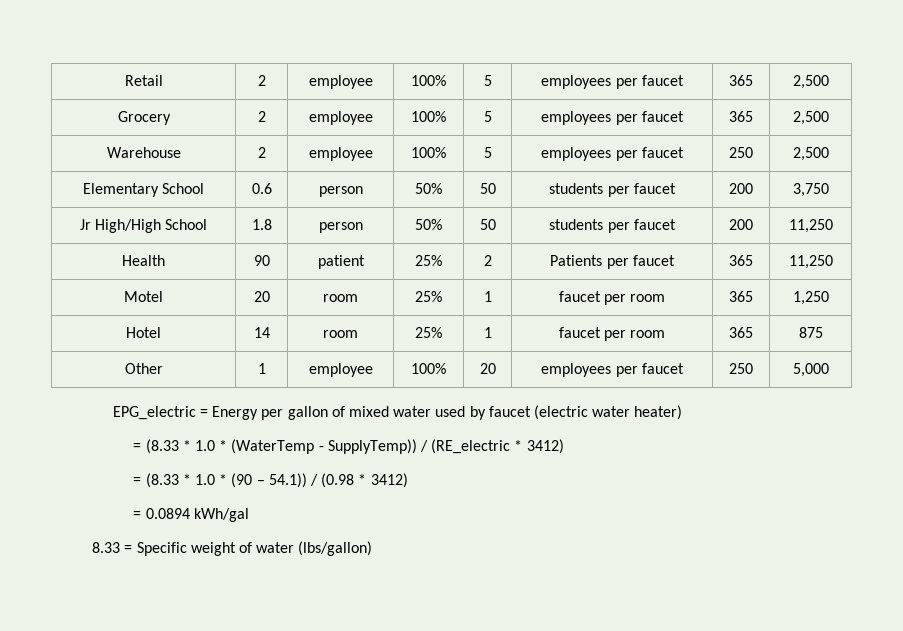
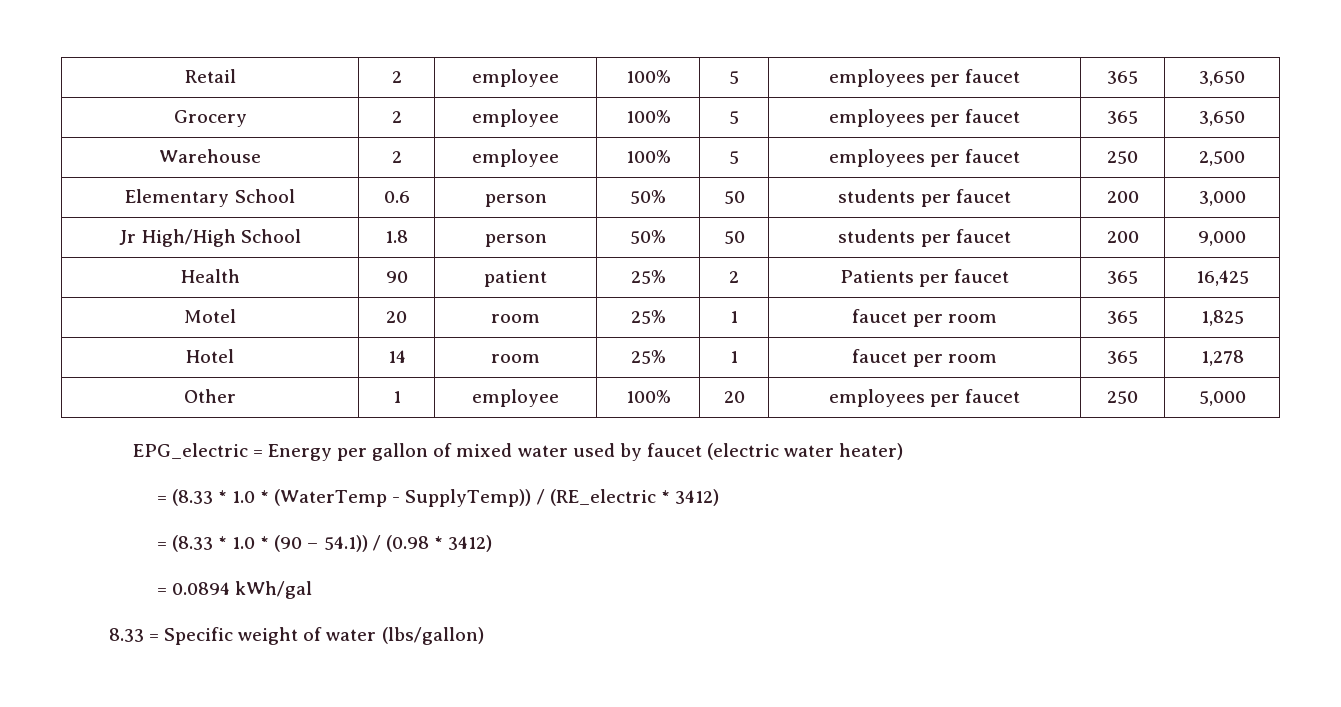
[792,75,829,89] 2,500 -> [1199,71,1245,86] 3,650
[792,111,829,125] 2,500 -> [1199,111,1245,126] 3,650
[792,183,829,197] 3,750 -> [1198,191,1246,206] 3,000
[788,219,833,233] 11,250 -> [1198,231,1246,246] 9,000
[788,255,833,269] 11,250 -> [1195,270,1249,286] 16,425
[792,291,829,305] 1,250 -> [1200,310,1244,326] 1,825
[798,327,823,338] 875 -> [1200,350,1244,366] 1,278

